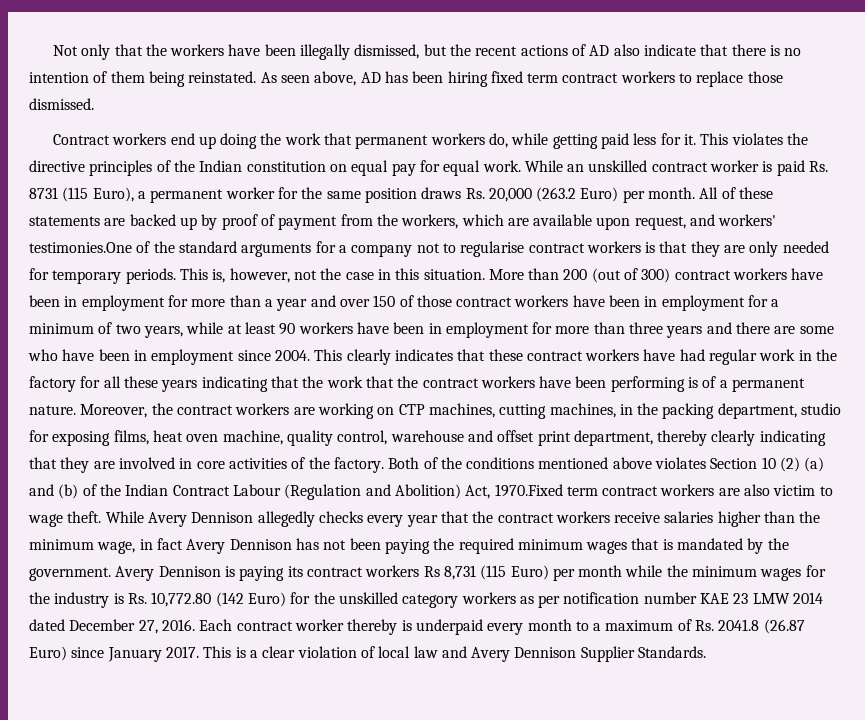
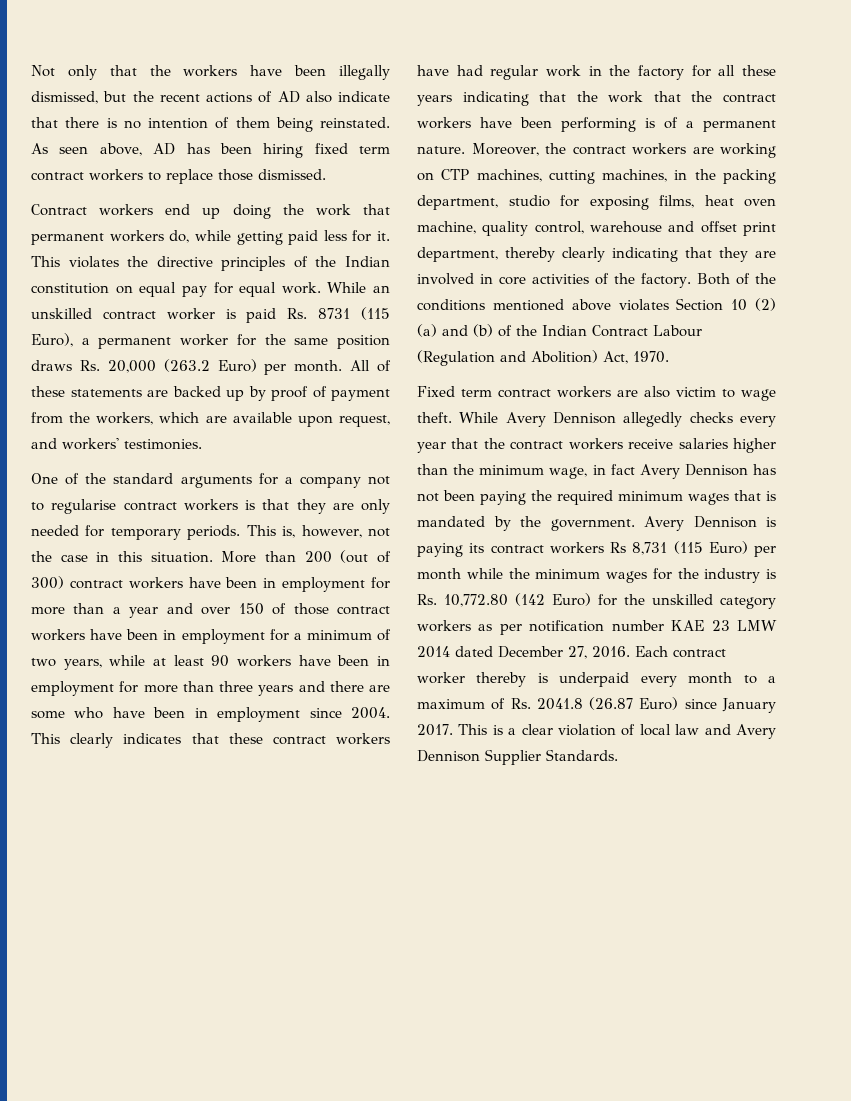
[29,242,132,253] testimonies.One -> [124,439,202,450] [31,473,58,484] testimonies. // One
[494,484,563,497] 1970.Fixed -> [633,351,669,363] [417,386,455,397] 1970. // Fixed

